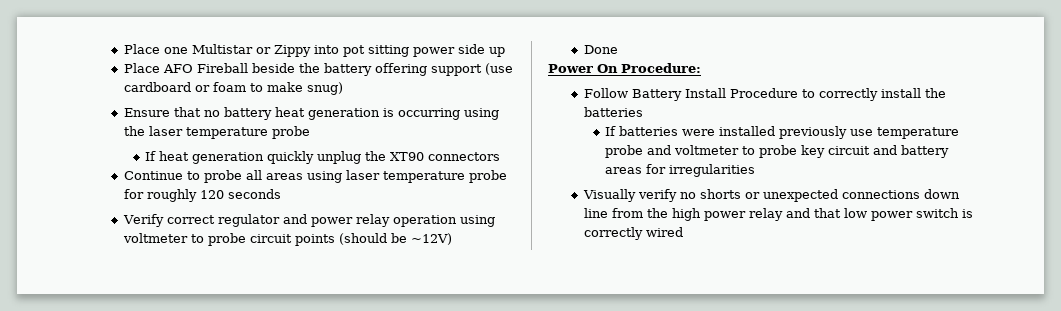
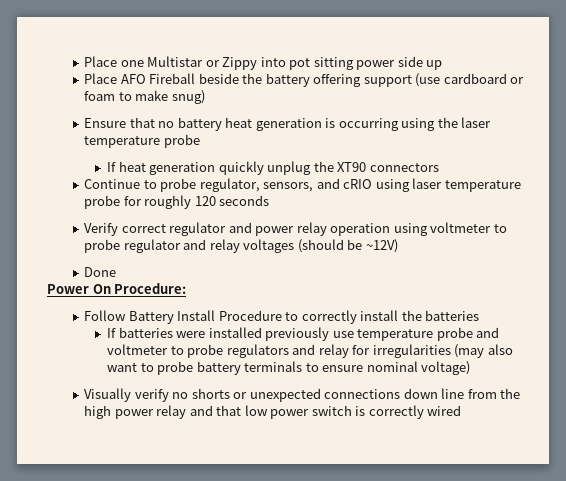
[245,170,303,180] all areas -> [199,178,373,192] regulator, sensors, and cRIO
[249,234,335,246] circuit points -> [123,239,295,253] regulator and relay voltages
[801,145,950,158] [605,164,756,177] key circuit and battery areas for irregularities -> [226,344,513,358] [107,361,471,375] regulators and relay for irregularities (may also want to probe battery terminals to ensure nominal voltage)

